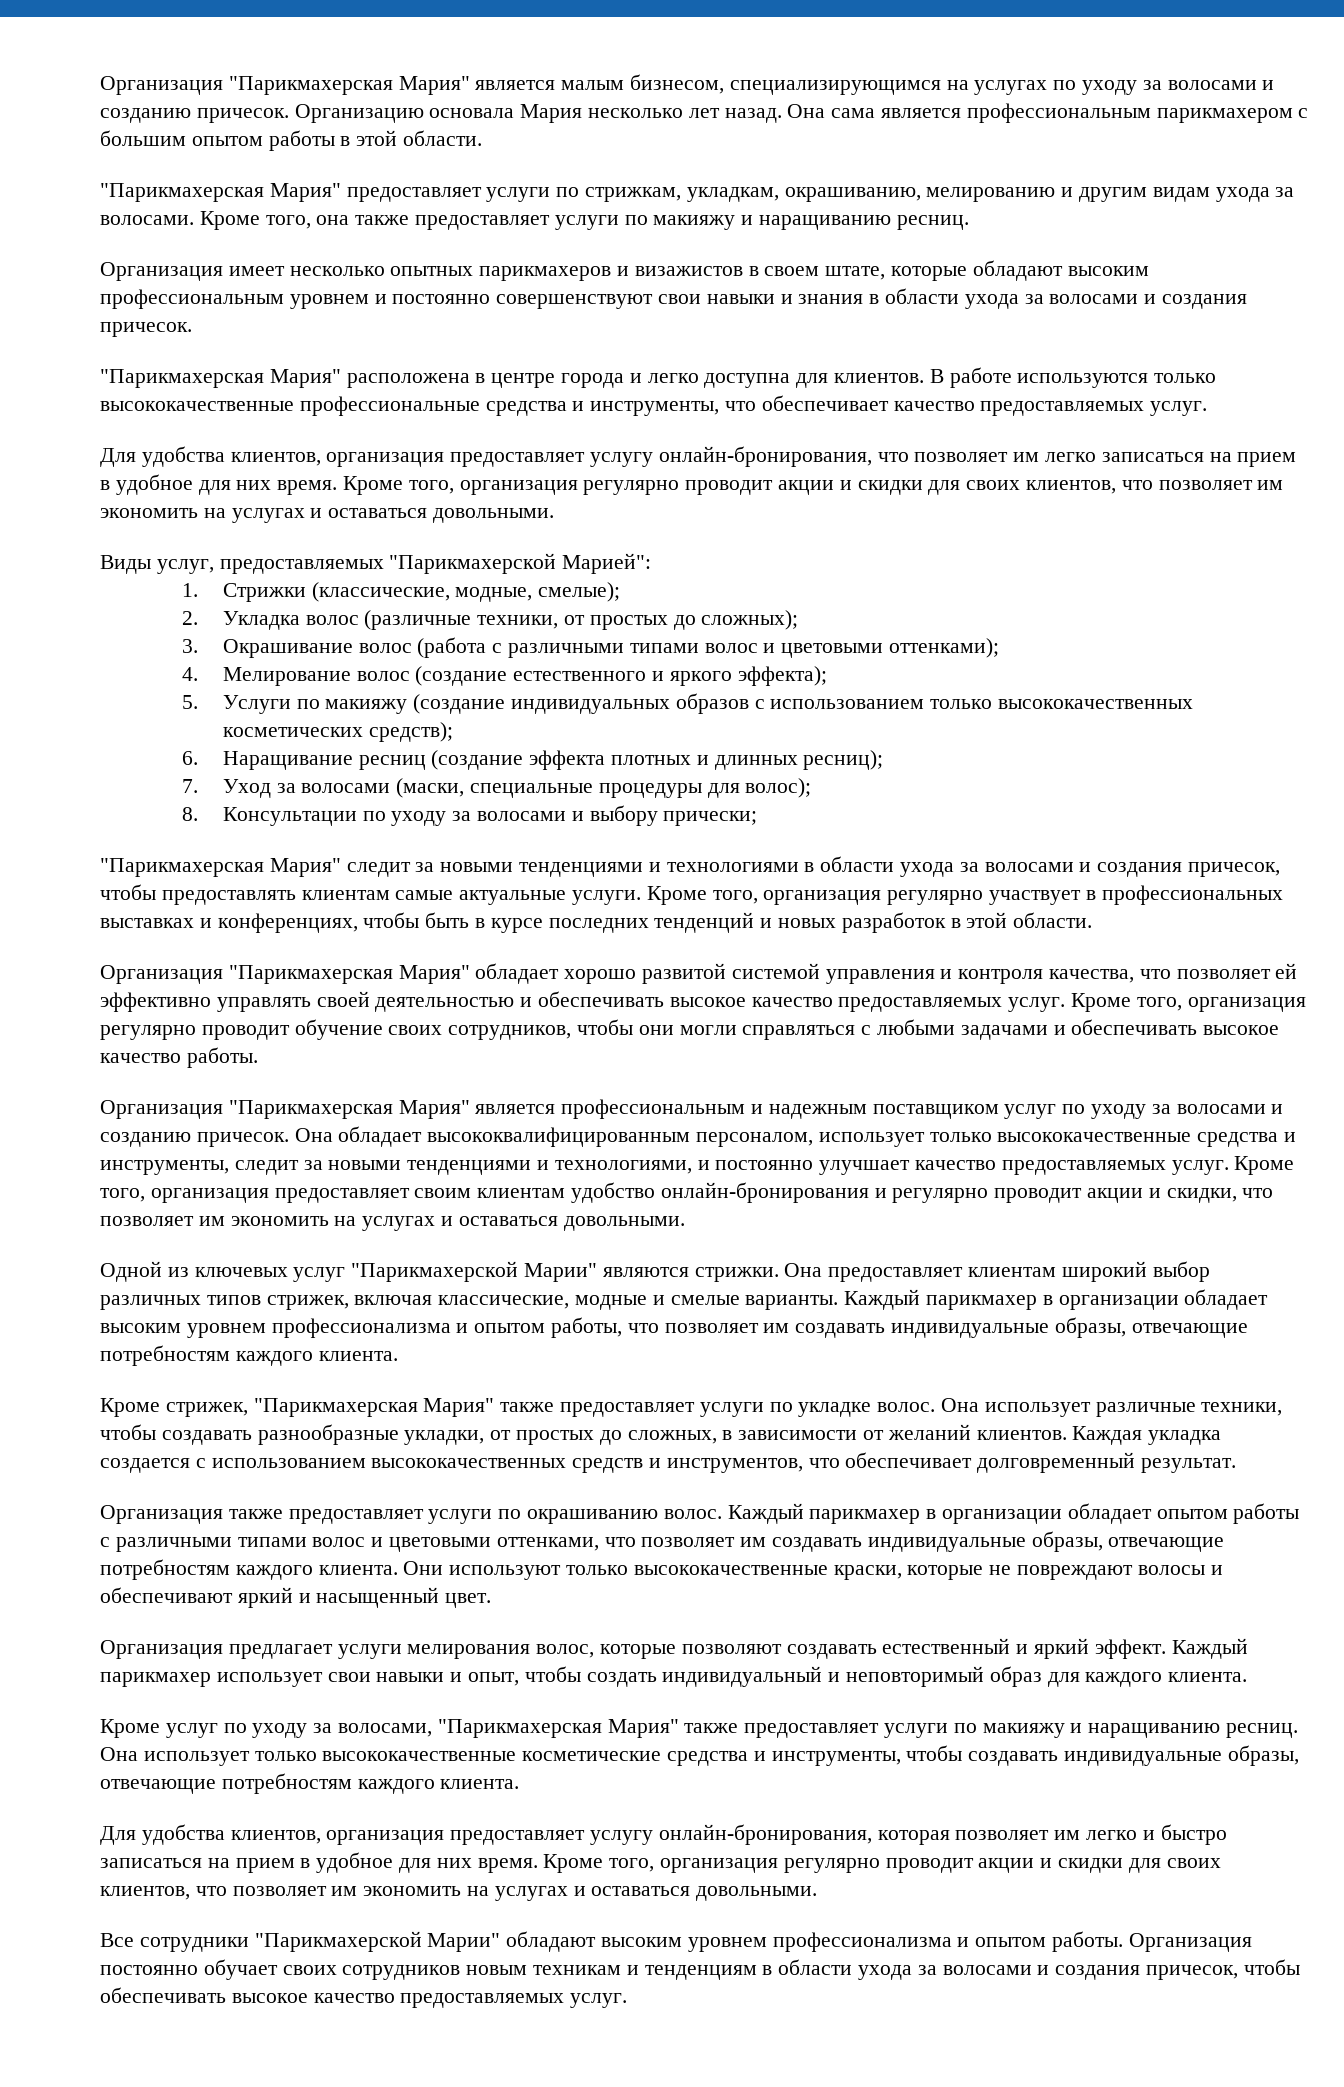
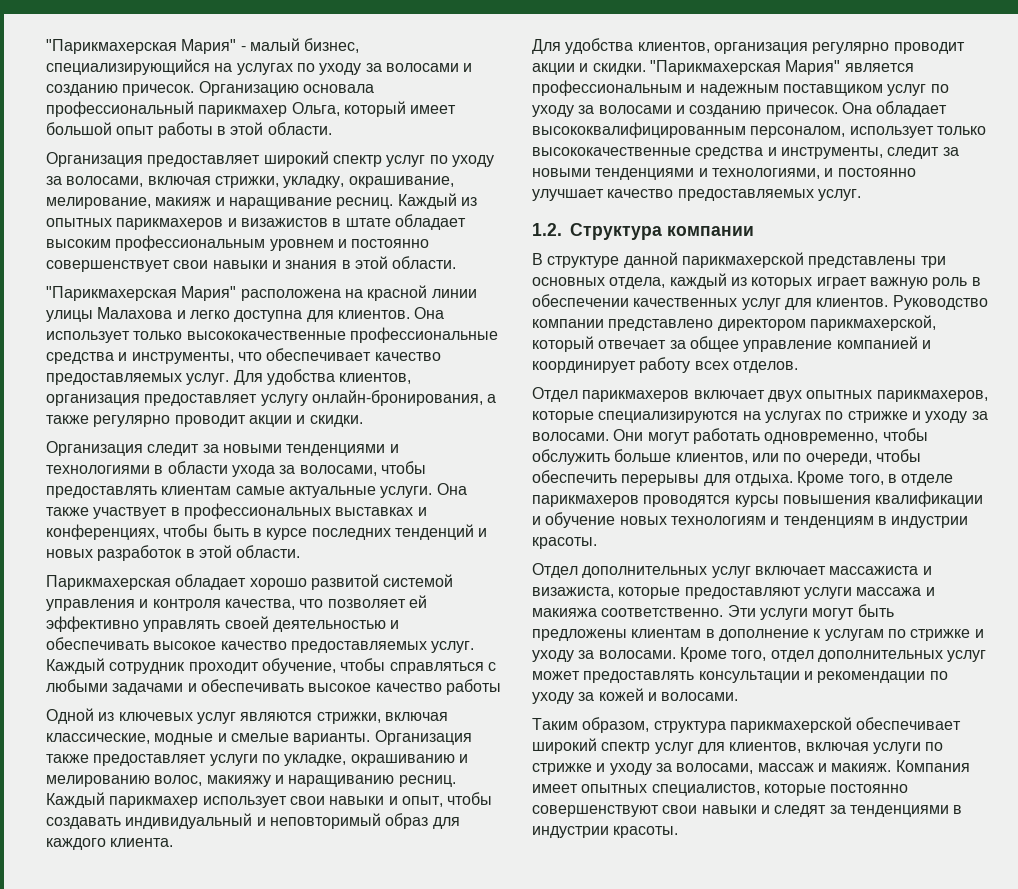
[100,74,941,95] Организация "Парикмахерская Мария" является малым бизнесом, специализирующимся -> [46,38,360,54] [46,59,210,75] "Парикмахерская Мария" - малый бизнес, специализирующийся
[520,103,1309,123] [100,130,483,151] [100,183,1295,202] [100,211,969,230] [100,260,1149,281] [100,288,1248,309] [100,322,192,337] [100,369,625,388] Мария несколько лет назад. Она сама является профессиональным парикмахером с большим опытом работы в этой области. // "Парикмахерская Мария" предоставляет услуги по стрижкам, укладкам, окрашиванию, мелированию и другим видам ухода за волосами. Кроме того, она также предоставляет услуги по макияжу и наращиванию ресниц. // Организация имеет несколько опытных парикмахеров и визажистов в своем штате, которые обладают высоким профессиональным уровнем и постоянно совершенствуют свои навыки и знания в области ухода за волосами и создания причесок. // "Парикмахерская Мария" расположена в центре города -> [46,101,457,117] [46,122,332,138] [46,151,494,167] [46,176,454,188] [46,193,477,209] [46,214,466,230] [46,235,430,251] [46,256,457,272] [46,285,477,301] [46,307,173,322] профессиональный парикмахер Ольга, который имеет большой опыт работы в этой области. // Организация предоставляет широкий спектр услуг по уходу за волосами, включая стрижки, укладку, окрашивание, мелирование, макияж и наращивание ресниц. Каждый из опытных парикмахеров и визажистов в штате обладает высоким профессиональным уровнем и постоянно совершенствует свои навыки и знания в этой области. // "Парикмахерская Мария" расположена на красной линии улицы Малахова
[929,367,1149,388] В работе используются -> [414,307,445,319] [46,331,130,343] Она использует
[100,446,1297,467] [100,474,1284,495] [100,508,555,523] [100,553,652,574] [181,582,621,602] [181,610,799,630] [181,637,1000,658] [181,666,827,686] [181,693,1194,714] [222,722,453,742] [181,750,884,770] [181,778,812,798] [181,805,758,826] [100,858,341,877] // Для удобства клиентов, организация предоставляет услугу онлайн-бронирования, что позволяет им легко записаться на прием в удобное для них время. Кроме того, организация регулярно проводит акции и скидки для своих клиентов, что позволяет им экономить на услугах и оставаться довольными. // Виды услуг, предоставляемых "Парикмахерской Марией": // 1. Стрижки (классические, модные, смелые); // 2. Укладка волос (различные техники, от простых до сложных); // 3. Окрашивание волос (работа с различными типами волос и цветовыми оттенками); // 4. Мелирование волос (создание естественного и яркого эффекта); // 5. Услуги по макияжу (создание индивидуальных образов с использованием только высококачественных косметических средств); // 6. Наращивание ресниц (создание эффекта плотных и длинных ресниц); // 7. Уход за волосами (маски, специальные процедуры для волос); // 8. Консультации по уходу за волосами и выбору прически; // "Парикмахерская Мария" -> [233,369,412,385] [46,390,497,406] [46,415,363,427] [46,441,143,456] Для удобства клиентов, организация предоставляет услугу онлайн-бронирования, а также регулярно проводит акции и скидки. // Организация
[984,862,1281,877] волосами и создания причесок, -> [299,465,377,476] волосами,
[646,886,984,905] Кроме того, организация регулярно -> [436,483,467,495] [46,507,89,516] Она также
[100,965,470,984] Организация "Парикмахерская Мария" -> [46,575,171,590] Парикмахерская
[1071,993,1306,1012] [100,1019,737,1040] Кроме того, организация регулярно проводит обучение своих сотрудников, чтобы они могли -> [46,658,386,674] Каждый сотрудник проходит обучение, чтобы
[186,1047,258,1068] [100,1100,223,1119] работы. // Организация -> [445,679,501,695] [46,708,448,724] [46,730,472,745] [46,754,468,766] [46,775,456,787] [46,792,493,808] [46,813,460,829] [46,838,174,850] [532,38,965,54] [532,63,646,75] работы // Одной из ключевых услуг являются стрижки, включая классические, модные и смелые варианты. Организация также предоставляет услуги по укладке, окрашиванию и мелированию волос, макияжу и наращиванию ресниц. Каждый парикмахер использует свои навыки и опыт, чтобы создавать индивидуальный и неповторимый образ для каждого клиента. // Для удобства клиентов, организация регулярно проводит акции и скидки.
[1234,1156,1295,1175] [100,1182,1274,1203] [100,1216,685,1231] [100,1261,1210,1282] [100,1289,1269,1310] [100,1317,1248,1338] [100,1345,398,1366] [100,1398,1283,1417] [100,1424,1222,1445] [100,1452,1237,1473] [100,1503,1300,1524] [100,1531,1225,1552] [100,1559,1223,1580] [100,1587,492,1608] [100,1638,1248,1659] [100,1666,1248,1687] [100,1719,1299,1738] [100,1745,1299,1766] [100,1773,520,1794] [100,1824,1227,1845] [100,1852,1221,1873] [100,1886,818,1901] [100,1931,1252,1952] [100,1959,1300,1980] [100,1987,628,2008] Кроме того, организация предоставляет своим клиентам удобство онлайн-бронирования и регулярно проводит акции и скидки, что позволяет им экономить на услугах и оставаться довольными. // Одной из ключевых услуг "Парикмахерской Марии" являются стрижки. Она предоставляет клиентам широкий выбор различных типов стрижек, включая классические, модные и смелые варианты. Каждый парикмахер в организации обладает высоким уровнем профессионализма и опытом работы, что позволяет им создавать индивидуальные образы, отвечающие потребностям каждого клиента. // Кроме стрижек, "Парикмахерская Мария" также предоставляет услуги по укладке волос. Она использует различные техники, чтобы создавать разнообразные укладки, от простых до сложных, в зависимости от желаний клиентов. Каждая укладка создается с использованием высококачественных средств и инструментов, что обеспечивает долговременный результат. // Организация также предоставляет услуги по окрашиванию волос. Каждый парикмахер в организации обладает опытом работы с различными типами волос и цветовыми оттенками, что позволяет им создавать индивидуальные образы, отвечающие потребностям каждого клиента. Они используют только высококачественные краски, которые не повреждают волосы и обеспечивают яркий и насыщенный цвет. // Организация предлагает услуги мелирования волос, которые позволяют создавать естественный и яркий эффект. Каждый парикмахер использует свои навыки и опыт, чтобы создать индивидуальный и неповторимый образ для каждого клиента. // Кроме услуг по уходу за волосами, "Парикмахерская Мария" также предоставляет услуги по макияжу и наращиванию ресниц. Она использует только высококачественные косметические средства и инструменты, чтобы создавать индивидуальные образы, отвечающие потребностям каждого клиента. // Для удобства клиентов, организация предоставляет услугу онлайн-бронирования, которая позволяет им легко и быстро записаться на прием в удобное для них время. Кроме того, организация регулярно проводит акции и скидки для своих клиентов, что позволяет им экономить на услугах и оставаться довольными. // Все сотрудники "Парикмахерской Марии" обладают высоким уровнем профессионализма и опытом работы. Организация постоянно обучает своих сотрудников новым техникам и тенденциям в области ухода за волосами и создания причесок, чтобы обеспечивать высокое качество предоставляемых услуг. -> [532,223,754,240] [532,252,946,268] [532,273,981,289] [532,294,988,310] [532,315,936,331] [532,336,931,352] [532,357,798,373] [532,387,988,402] [532,411,988,423] [532,428,928,444] [532,449,921,465] [532,470,954,486] [532,491,984,507] [532,512,969,528] [532,537,597,549] [532,563,932,578] [532,587,935,599] [532,604,894,620] [532,629,984,641] [532,647,987,662] [532,671,948,683] [532,688,739,704] [532,717,962,733] [532,738,944,754] [532,760,970,775] [532,784,909,796] [532,805,963,817] [532,826,679,838] // 1.2. Структура компании // В структуре данной парикмахерской представлены три основных отдела, каждый из которых играет важную роль в обеспечении качественных услуг для клиентов. Руководство компании представлено директором парикмахерской, который отвечает за общее управление компанией и координирует работу всех отделов. // Отдел парикмахеров включает двух опытных парикмахеров, которые специализируются на услугах по стрижке и уходу за волосами. Они могут работать одновременно, чтобы обслужить больше клиентов, или по очереди, чтобы обеспечить перерывы для отдыха. Кроме того, в отделе парикмахеров проводятся курсы повышения квалификации и обучение новых технологиям и тенденциям в индустрии красоты. // Отдел дополнительных услуг включает массажиста и визажиста, которые предоставляют услуги массажа и макияжа соответственно. Эти услуги могут быть предложены клиентам в дополнение к услугам по стрижке и уходу за волосами. Кроме того, отдел дополнительных услуг может предоставлять консультации и рекомендации по уходу за кожей и волосами. // Таким образом, структура парикмахерской обеспечивает широкий спектр услуг для клиентов, включая услуги по стрижке и уходу за волосами, массаж и макияж. Компания имеет опытных специалистов, которые постоянно совершенствуют свои навыки и следят за тенденциями в индустрии красоты.

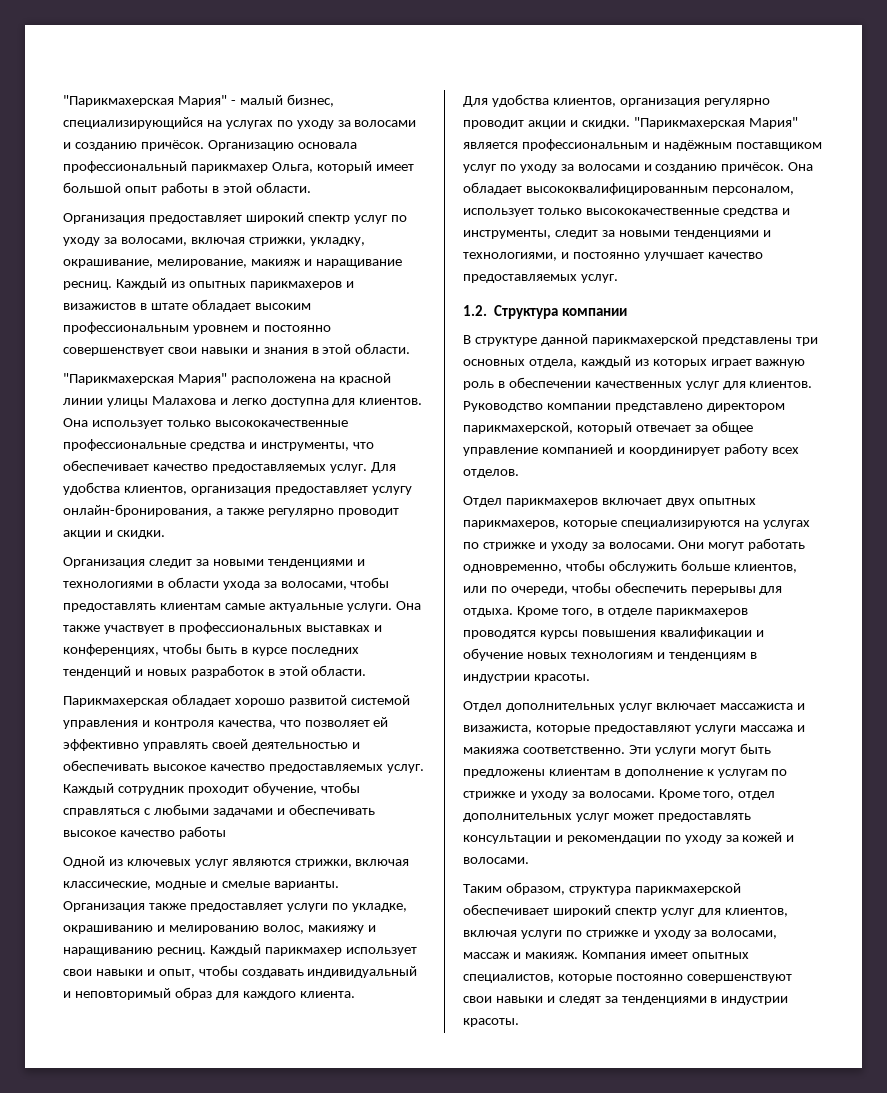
[122,84,195,96] причесок. -> [140,140,204,151] причёсок.
[699,84,779,96] надежным -> [663,140,732,151] надёжным
[765,105,838,117] причесок. -> [721,162,785,173] причёсок.

